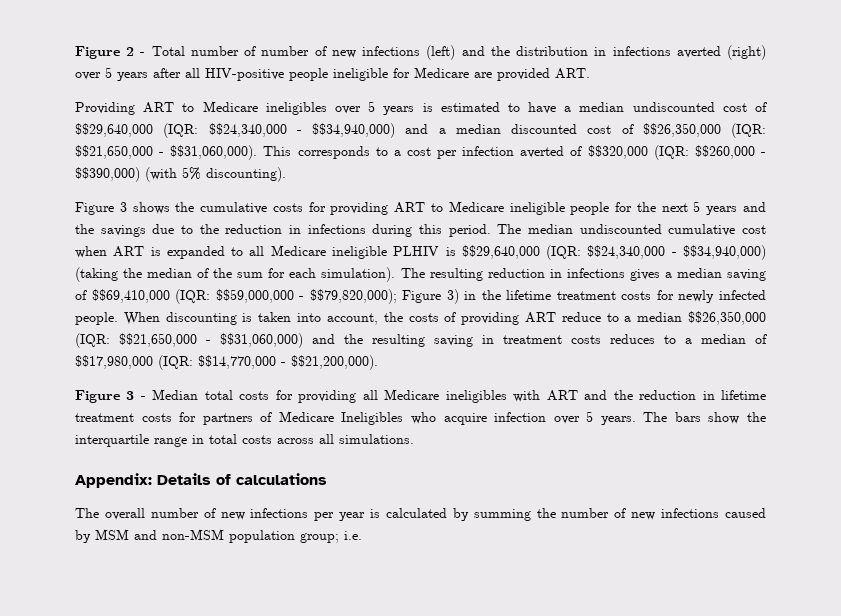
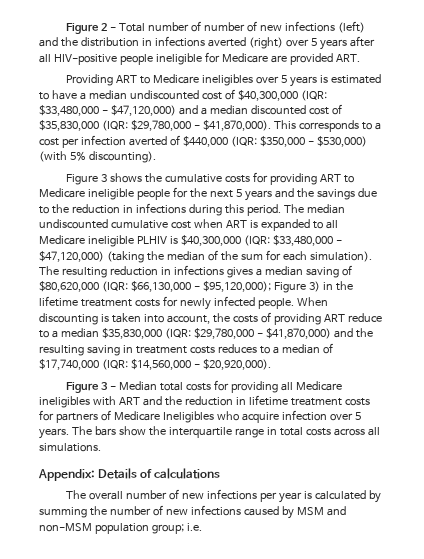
[75,123,395,138] $$29,640,000 (IQR: $$24,340,000 - $$34,940,000) -> [237,90,327,101] [39,105,176,116] $40,300,000 (IQR: $33,480,000 - $47,120,000)
[642,123,766,138] [75,145,258,160] $$26,350,000 (IQR: $$21,650,000 - $$31,060,000). -> [39,120,271,131] $35,830,000 (IQR: $29,780,000 - $41,870,000).
[587,145,766,160] [75,167,140,182] $$320,000 (IQR: $$260,000 - $$390,000) -> [182,136,367,147] $440,000 (IQR: $350,000 - $530,000)
[461,245,767,260] $$29,640,000 (IQR: $$24,340,000 - $$34,940,000) -> [180,235,342,246] [39,251,104,262] $40,300,000 (IQR: $33,480,000 - $47,120,000)
[91,289,397,304] $$69,410,000 (IQR: $$59,000,000 - $$79,820,000); -> [39,281,271,292] $80,620,000 (IQR: $66,130,000 - $95,120,000);
[688,311,766,325] [75,333,303,348] $$26,350,000 (IQR: $$21,650,000 - $$31,060,000) -> [101,328,331,339] $35,830,000 (IQR: $29,780,000 - $41,870,000)
[75,355,378,370] $$17,980,000 (IQR: $$14,770,000 - $$21,200,000). -> [39,359,271,370] $17,740,000 (IQR: $14,560,000 - $20,920,000).

